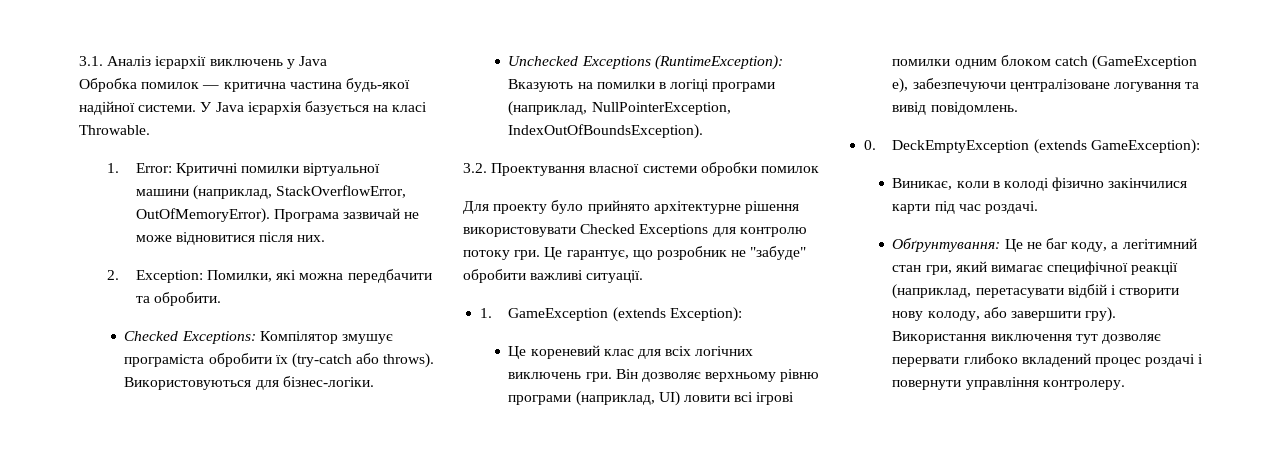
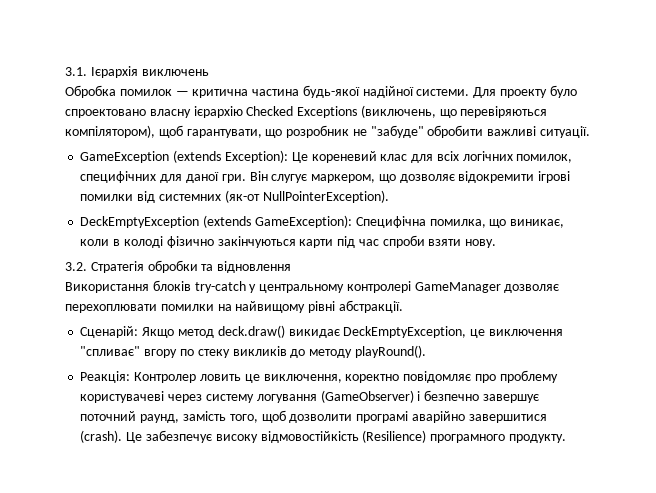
[107,56,327,69] Аналіз ієрархії виключень у Java -> [90,66,209,78] Ієрархія виключень
[200,101,428,115] [79,125,150,135] [107,163,381,176] [135,185,407,200] [135,208,420,223] [135,232,326,245] [107,269,432,283] [135,292,222,306] [124,331,394,344] [124,353,435,368] [124,376,374,390] [508,55,783,70] [508,79,776,92] [508,101,731,116] [508,124,704,139] [463,162,819,176] [463,200,799,214] [463,224,807,237] [463,247,629,260] У Java ієрархія базується на класі Throwable. // 1. Error: Критичні помилки віртуальної машини (наприклад, StackOverflowError, OutOfMemoryError). Програма зазвичай не може відновитися після них. // 2. Exception: Помилки, які можна передбачити та обробити. // Checked Exceptions: Компілятор змушує програміста обробити їх (try-catch або throws). Використовуються для бізнес-логіки. // Unchecked Exceptions (RuntimeException): Вказують на помилки в логіці програми (наприклад, NullPointerException, IndexOutOfBoundsException). // 3.2. Проектування власної системи обробки помилок // Для проекту було прийнято архітектурне рішення використовувати Checked Exceptions для контролю потоку гри. Це гарантує, -> [473,85,577,98] [65,105,548,118] [65,125,262,138] Для проекту було спроектовано власну ієрархію Checked Exceptions (виключень, що перевіряються компілятором), щоб гарантувати,
[480,308,493,318] 1. -> (591, 132) none
(742, 314) // -> (288, 156) none
[508,369,820,382] [508,391,795,406] [892,55,1198,70] [892,78,1200,93] [892,102,1018,115] [864,140,877,150] виключень гри. Він дозволяє верхньому рівню програми (наприклад, UI) ловити всі ігрові помилки одним блоком catch (GameException e), забезпечуючи централізоване логування та вивід повідомлень. // 0. -> [516,154,573,163] [80,171,571,183] [80,190,389,203] помилок, специфічних для даної гри. Він слугує маркером, що дозволяє відокремити ігрові помилки від системних (як-от NullPointerException). //
[892,178,953,190] // Виникає, -> [355,216,565,228] Специфічна помилка, що виникає,
[1108,178,1188,188] закінчилися -> [217,236,296,248] закінчуються
[985,201,1039,214] [892,238,1197,252] [892,261,1179,275] [892,284,1180,299] [892,307,1117,322] [892,331,1162,344] [892,353,1204,367] [892,377,1125,390] роздачі. // Обґрунтування: Це не баг коду, а легітимний стан гри, який вимагає специфічної реакції (наприклад, перетасувати відбій і створити нову колоду, або завершити гру). Використання виключення тут дозволяє перервати глибоко вкладений процес роздачі і повернути управління контролеру. -> [382,235,497,248] [65,260,292,273] [65,280,560,293] [65,300,403,313] [80,325,563,338] [80,345,426,358] [80,370,558,383] [80,390,539,403] [80,410,547,423] [80,430,566,443] спроби взяти нову. // 3.2. Стратегія обробки та відновлення // Використання блоків try-catch у центральному контролері GameManager дозволяє перехоплювати помилки на найвищому рівні абстракції. // Сценарій: Якщо метод deck.draw() викидає DeckEmptyException, це виключення "спливає" вгору по стеку викликів до методу playRound(). // Реакція: Контролер ловить це виключення, коректно повідомляє про проблему користувачеві через систему логування (GameObserver) і безпечно завершує поточний раунд, замість того, щоб дозволити програмі аварійно завершитися (crash). Це забезпечує високу відмовостійкість (Resilience) програмного продукту.

